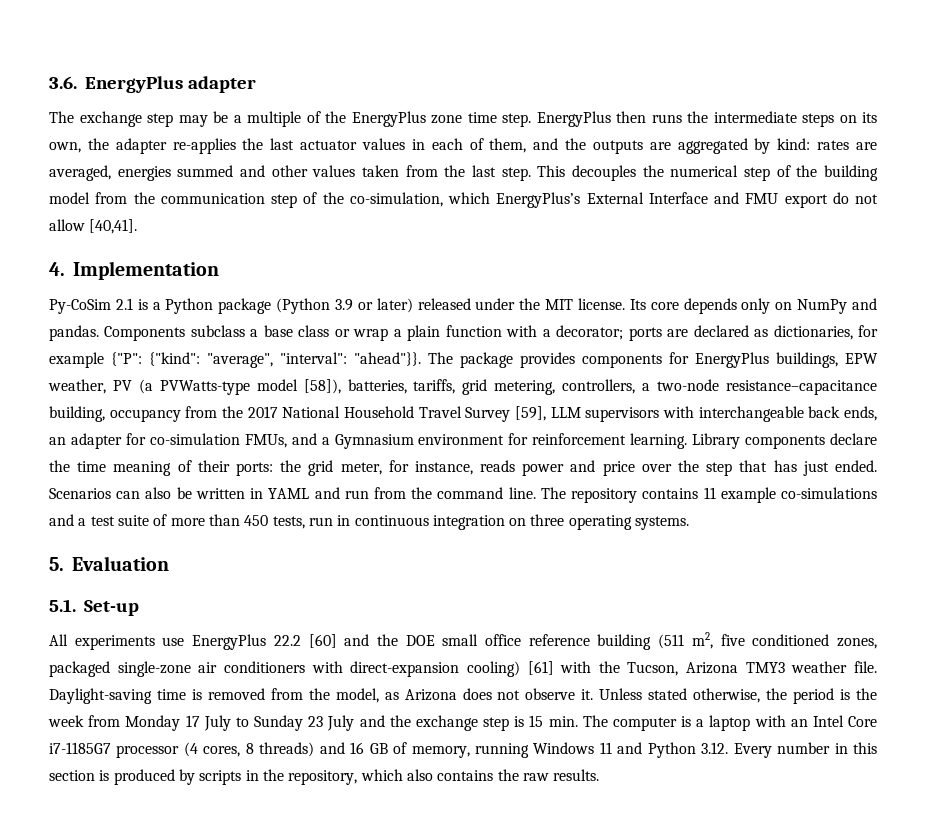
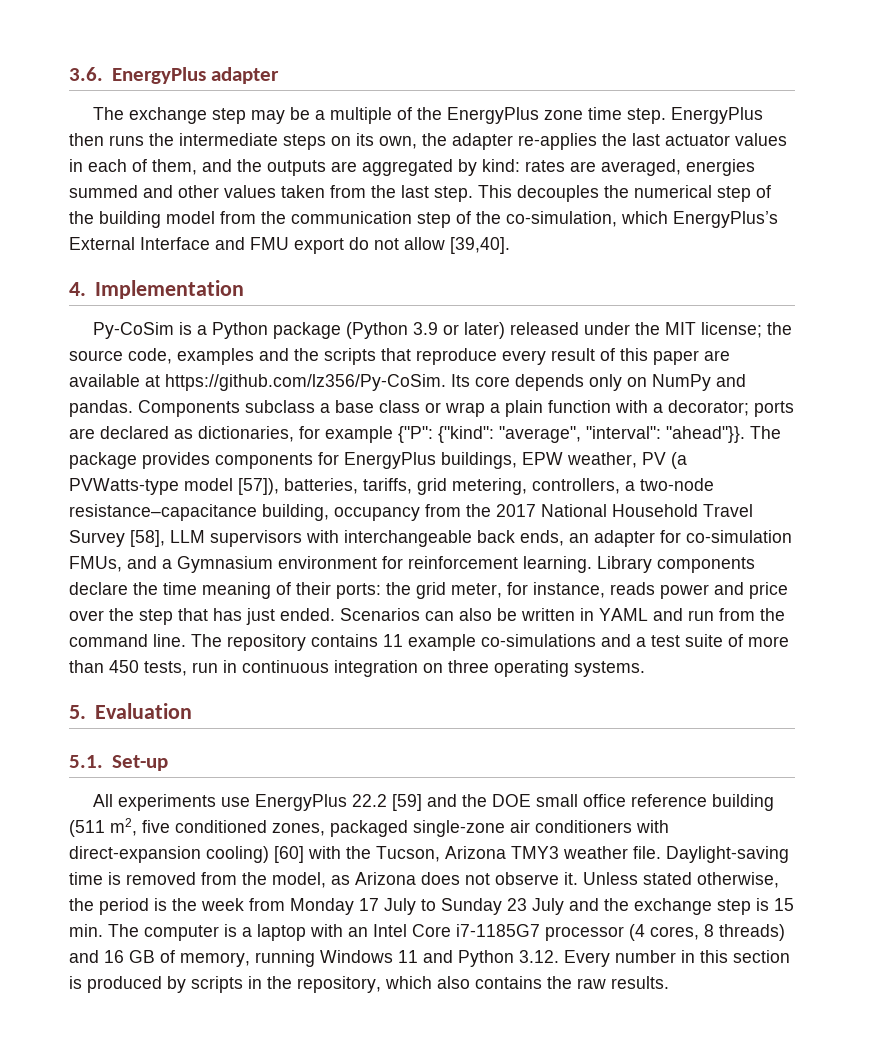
[89,219,138,234] [40,41]. -> [450,237,510,254] [39,40].
[115,298,133,310] 2.1 -> (175, 330) none
[577,298,625,310] license. -> [701,322,793,338] [69,348,730,365] [69,374,446,391] license; the source code, examples and the scripts that reproduce every result of this paper are available at https://github.com/lz356/Py-CoSim.
[303,379,341,394] [58]), -> [238,478,279,495] [57]),
[515,406,546,421] [59], -> [130,530,165,547] [58],
[308,634,337,648] [60] -> [392,794,423,811] [59]
[527,661,554,675] [61] -> [274,846,304,863] [60]

